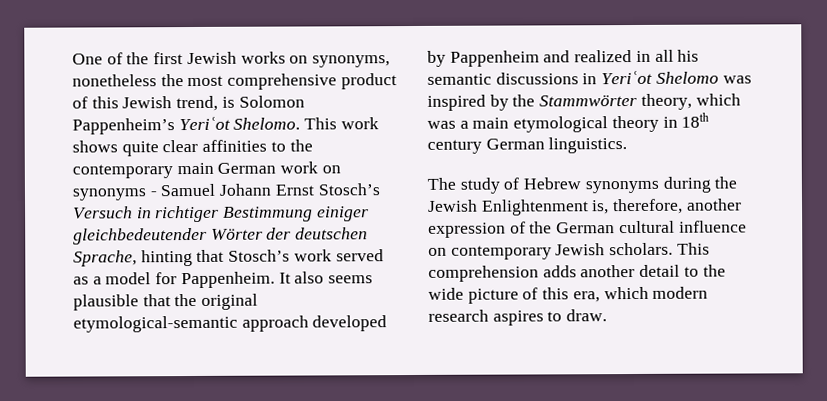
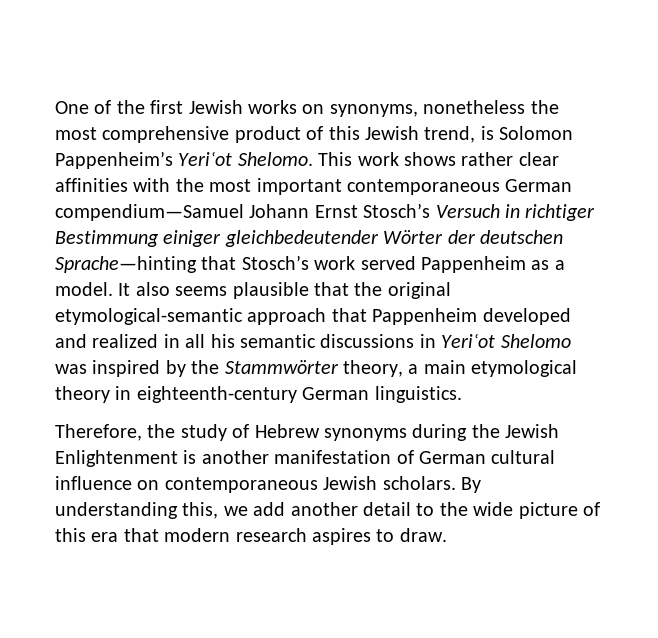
[121,141,159,157] quite -> [461,152,514,166] rather
[270,139,313,152] [72,161,341,179] [72,183,216,201] to the contemporary main German work on synonyms - Samuel -> [133,178,573,195] [55,204,244,221] with the most important contemporaneous German compendium—Samuel
[73,250,193,267] Sprache, hinting -> [55,256,197,273] Sprache—hinting
(384, 255) none -> [420,256,526,273] Pappenheim
[105,271,275,289] model for Pappenheim. -> [55,282,113,296] model.
[312,315,388,332] [427,50,540,67] developed by Pappenheim -> [331,308,571,325] that Pappenheim developed
[695,93,741,106] [427,120,456,129] which was -> (403, 368) none
[681,112,710,128] [427,139,482,154] 18th century -> [136,386,297,403] eighteenth-century
[427,177,456,190] The -> [55,424,176,441] Therefore, the
[592,198,742,215] [428,221,553,238] is, therefore, another expression of the -> [183,450,414,464] is another manifestation of
[450,245,552,260] contemporary -> [164,477,318,493] contemporaneous
[676,242,710,255] [428,265,577,282] This comprehension adds -> [460,477,481,493] [55,502,286,519] By understanding this, we add
[572,286,649,303] era, which -> [91,528,159,542] era that

